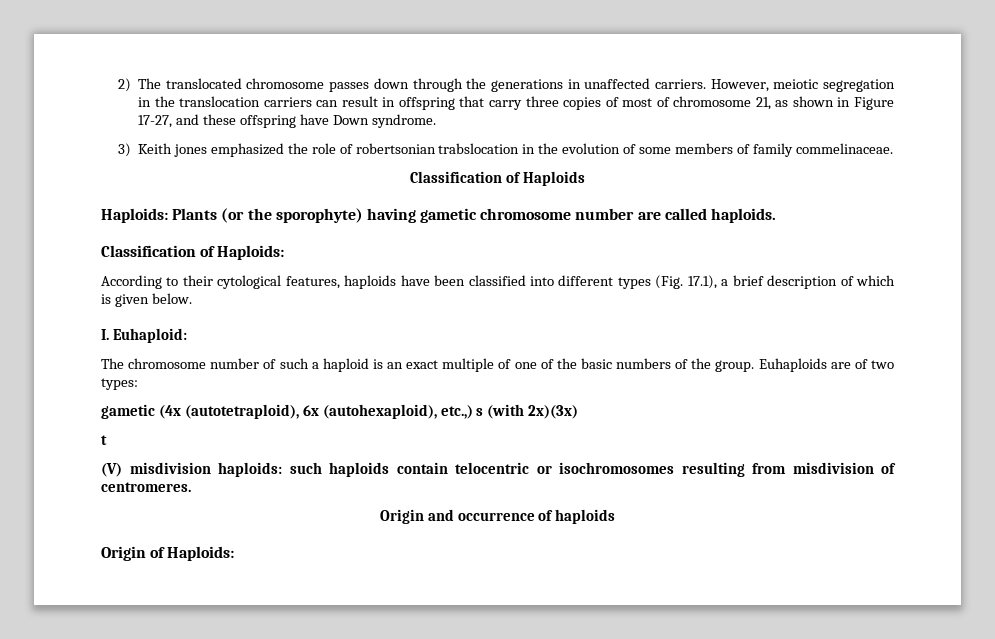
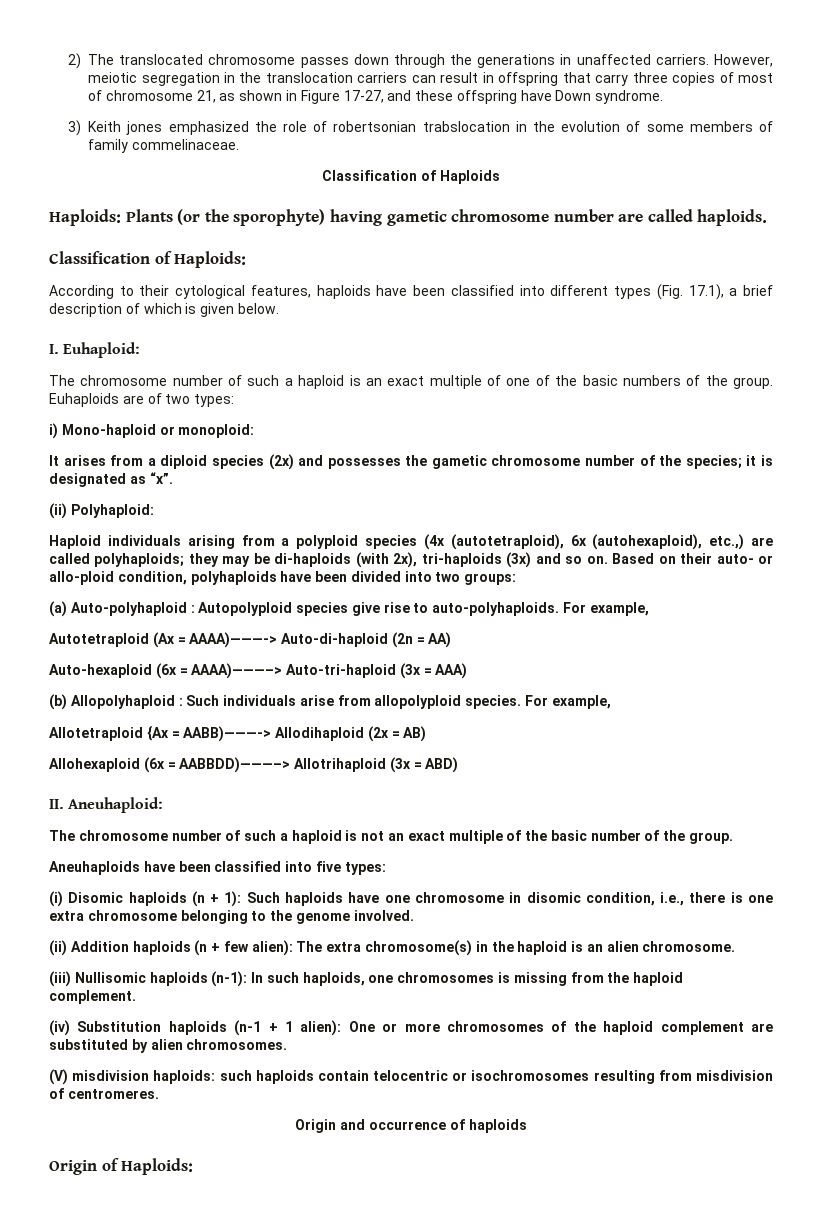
[101,404,155,419] gametic -> [49,423,255,439] [49,454,774,470] [49,472,173,487] [49,503,154,519] [49,535,417,549] i) Mono-haploid or monoploid: // It arises from a diploid species (2x) and possesses the gametic chromosome number of the species; it is designated as “x”. // (ii) Polyhaploid: // Haploid individuals arising from a polyploid species
[476,404,579,419] [101,435,107,445] s (with 2x)(3x) // t -> [751,537,774,546] [49,552,774,568] [49,571,517,585] [49,601,649,617] [49,632,452,648] [49,663,468,679] [49,694,611,710] [49,725,427,742] [49,757,459,773] [49,797,164,813] [49,830,734,844] [49,861,386,875] [49,891,773,907] [49,910,414,924] [49,940,736,956] [49,971,684,987] [49,990,136,1004] [49,1020,773,1036] [49,1039,288,1053] are called polyhaploids; they may be di-haploids (with 2x), tri-haploids (3x) and so on. Based on their auto- or allo-ploid condition, polyhaploids have been divided into two groups: // (a) Auto-polyhaploid : Autopolyploid species give rise to auto-polyhaploids. For example, // Autotetraploid (Ax = AAAA)———-> Auto-di-haploid (2n = AA) // Auto-hexaploid (6x = AAAA)———–> Auto-tri-haploid (3x = AAA) // (b) Allopolyhaploid : Such individuals arise from allopolyploid species. For example, // Allotetraploid {Ax = AABB)———-> Allodihaploid (2x = AB) // Allohexaploid (6x = AABBDD)———–> Allotrihaploid (3x = ABD) // II. Aneuhaploid: // The chromosome number of such a haploid is not an exact multiple of the basic number of the group. // Aneuhaploids have been classified into five types: // (i) Disomic haploids (n + 1): Such haploids have one chromosome in disomic condition, i.e., there is one extra chromosome belonging to the genome involved. // (ii) Addition haploids (n + few alien): The extra chromosome(s) in the haploid is an alien chromosome. // (iii) Nullisomic haploids (n-1): In such haploids, one chromosomes is missing from the haploid complement. // (iv) Substitution haploids (n-1 + 1 alien): One or more chromosomes of the haploid complement are substituted by alien chromosomes.

